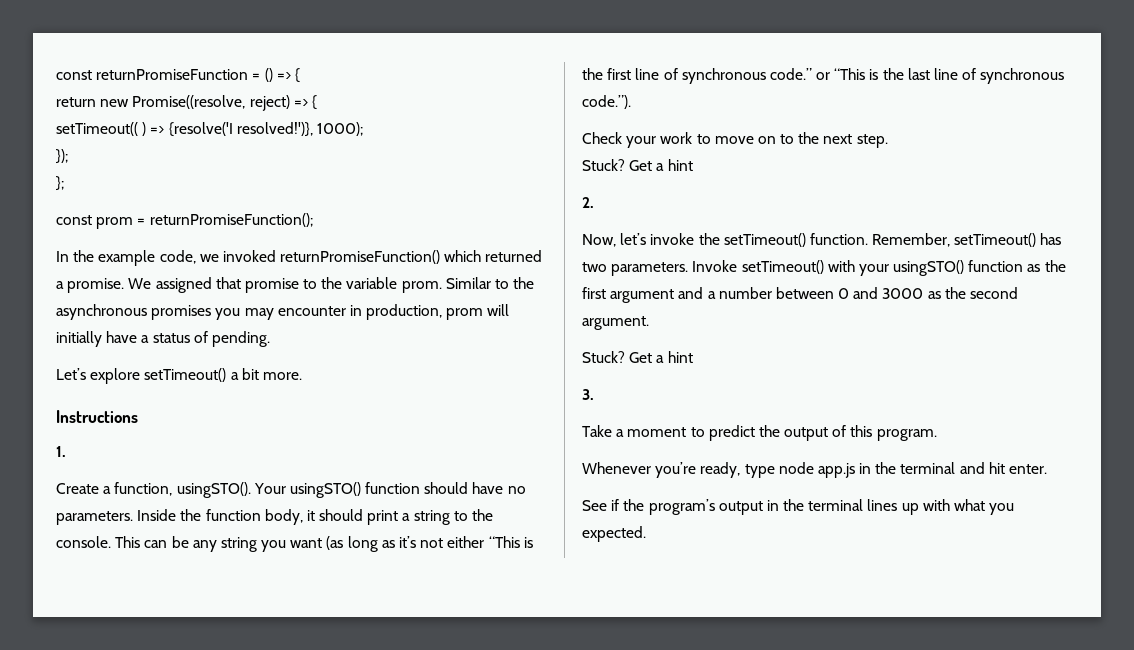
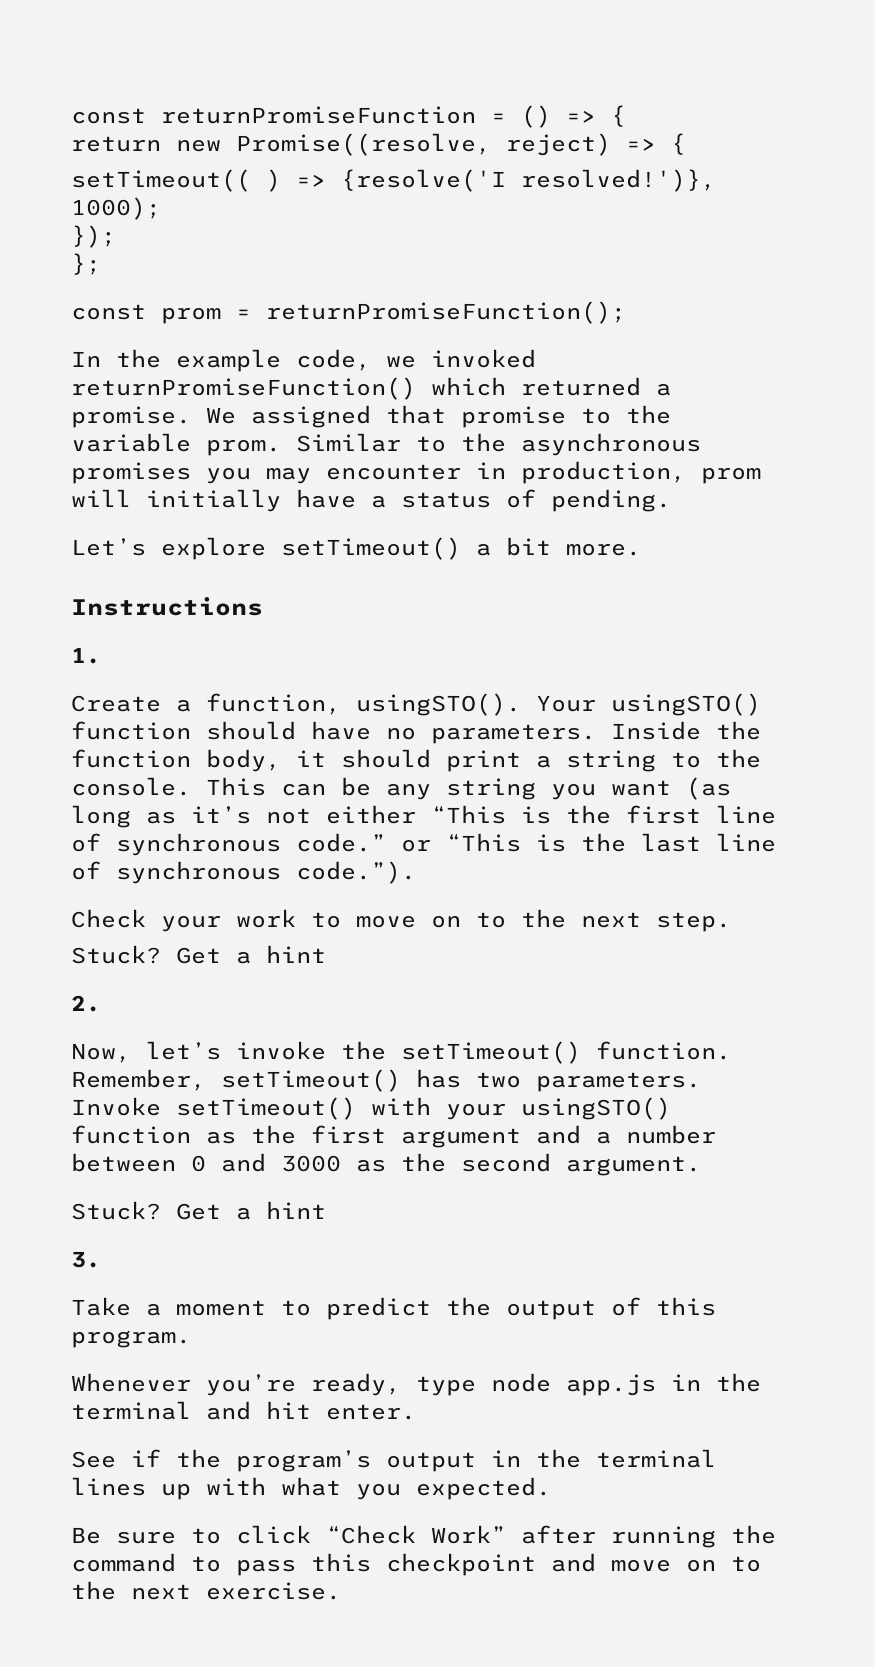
(646, 534) none -> [71,1525,776,1548] [71,1553,761,1576] [71,1581,341,1600] // Be sure to click “Check Work” after running the command to pass this checkpoint and move on to the next exercise.

